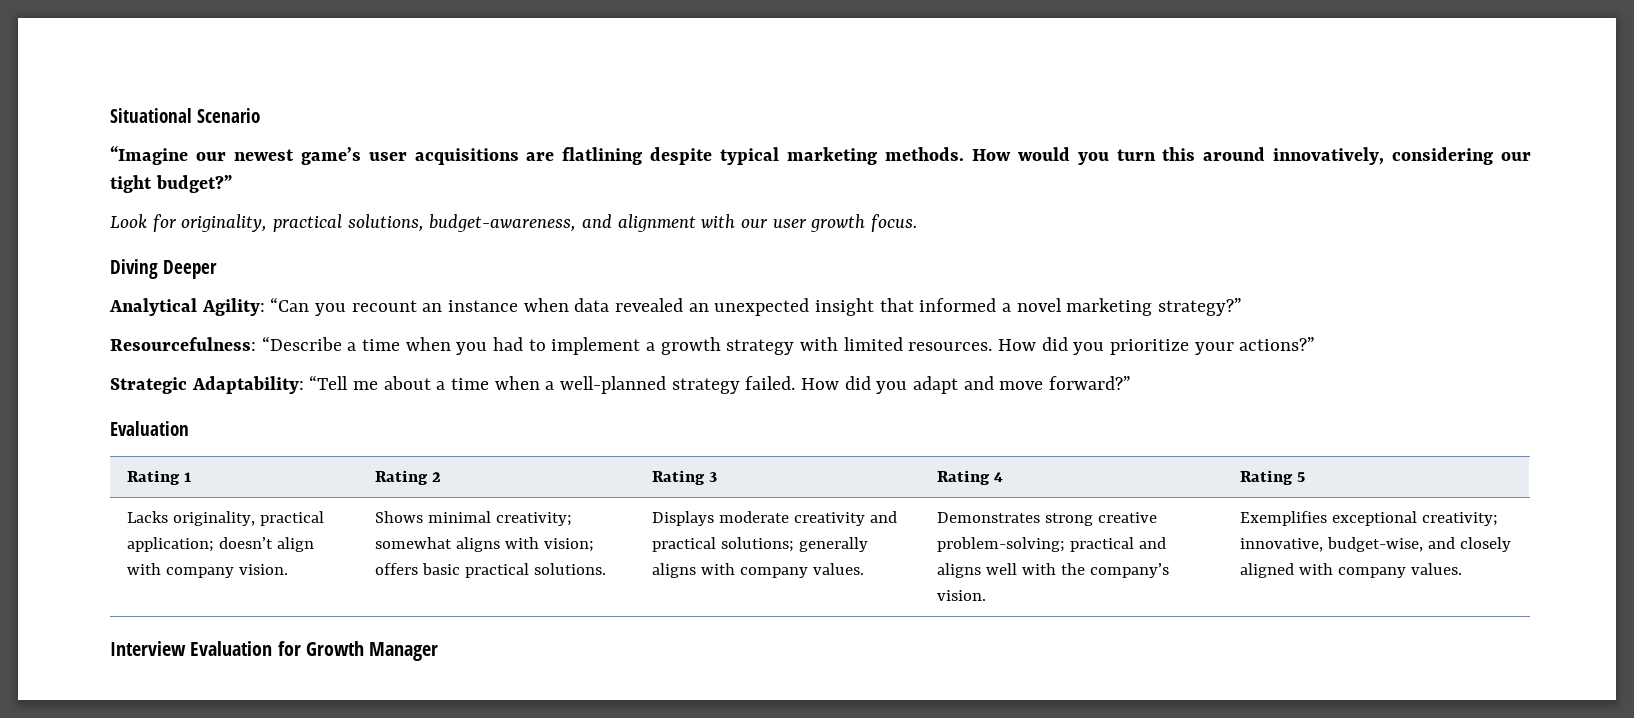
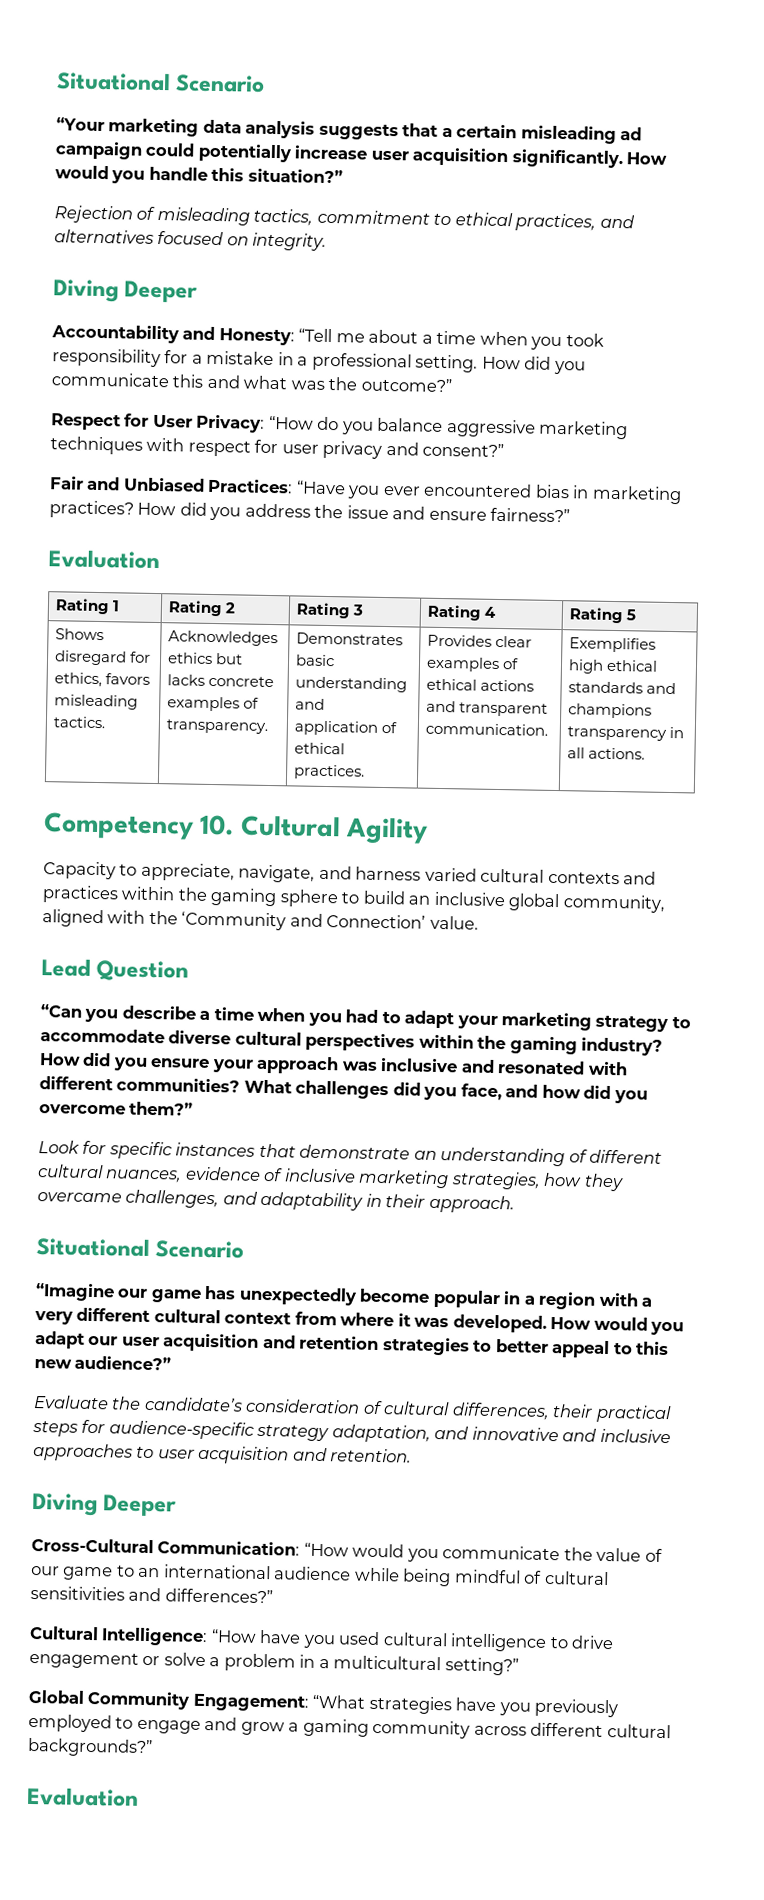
[110,108,260,123] [110,146,1532,165] [110,175,232,193] [110,214,918,232] [110,259,217,279] [109,297,1243,316] [110,336,1316,355] [110,376,304,394] Situational Scenario // “Imagine our newest game’s user acquisitions are flatlining despite typical marketing methods. How would you turn this around innovatively, considering our tight budget?” // Look for originality, practical solutions, budget-awareness, and alignment with our user growth focus. // Diving Deeper // Analytical Agility: “Can you recount an instance when data revealed an unexpected insight that informed a novel marketing strategy?” // Resourcefulness: “Describe a time when you had to implement a growth strategy with limited resources. How did you prioritize your actions?” // Strategic Adaptability: -> [56,71,266,93] [56,117,643,144] [55,141,668,169] [55,165,343,184] [54,205,635,232] [54,229,328,251] [53,279,199,303] [51,324,295,346] Situational Scenario // “Your marketing data analysis suggests that a certain misleading ad campaign could potentially increase user acquisition significantly. How would you handle this situation?” // Rejection of misleading tactics, commitment to ethical practices, and alternatives focused on integrity. // Diving Deeper // Accountability and Honesty:
[545,376,1132,394] a well-planned strategy failed. How did you adapt and move forward?” -> [530,333,604,351] [52,348,586,375] [51,372,452,393] [51,413,629,440] [50,436,505,459] [49,476,682,505] [49,500,571,523] you took responsibility for a mistake in a professional setting. How did you communicate this and what was the outcome?” // Respect for User Privacy: “How do you balance aggressive marketing techniques with respect for user privacy and consent?” // Fair and Unbiased Practices: “Have you ever encountered bias in marketing practices? How did you address the issue and ensure fairness?”
[126,511,324,526] [126,537,314,552] [126,563,288,578] [374,511,572,526] [374,537,595,552] [374,563,607,578] [651,511,898,526] [651,537,868,552] [651,563,865,578] [936,512,1157,526] [936,537,1166,552] [936,563,1170,578] [936,590,986,601] [1239,511,1498,526] [1239,537,1512,552] [1239,563,1463,578] [110,641,439,661] Lacks originality, practical application; doesn’t align with company vision. | Shows minimal creativity; somewhat aligns with vision; offers basic practical solutions. | Displays moderate creativity and practical solutions; generally aligns with company values. | Demonstrates strong creative problem-solving; practical and aligns well with the company’s vision. | Exemplifies exceptional creativity; innovative, budget-wise, and closely aligned with company values. // Interview Evaluation for Growth Manager -> [55,628,105,641] [54,650,152,666] [54,672,151,688] [54,694,139,710] [53,716,107,729] [168,630,279,647] [167,652,244,665] [167,674,275,688] [167,696,260,712] [166,719,269,734] [296,632,404,646] [295,654,336,667] [295,676,408,693] [295,698,326,710] [294,720,398,736] [294,742,346,755] [293,764,366,780] [427,634,533,648] [426,656,520,673] [426,678,535,692] [426,700,549,717] [425,722,549,736] [569,637,657,653] [568,659,659,674] [568,681,677,695] [568,703,653,719] [567,726,685,741] [567,747,646,760] [43,812,429,845] [43,861,657,885] [42,885,665,913] [42,909,479,931] [41,958,190,982] [40,1004,691,1033] [40,1028,664,1056] [39,1052,628,1076] [39,1076,648,1104] [39,1101,194,1116] [38,1140,663,1167] [37,1164,624,1192] [37,1189,515,1214] [36,1237,245,1259] [35,1283,653,1310] [34,1307,685,1336] [35,1331,670,1359] [34,1355,172,1371] [33,1394,672,1424] [32,1419,671,1444] [33,1442,413,1465] [32,1492,178,1517] [31,1537,663,1563] [31,1564,609,1587] [30,1585,273,1604] [29,1625,615,1652] [29,1651,519,1676] [28,1689,619,1718] [28,1713,671,1739] [27,1737,153,1758] [27,1786,139,1807] Shows disregard for ethics, favors misleading tactics. | Acknowledges ethics but lacks concrete examples of transparency. | Demonstrates basic understanding and application of ethical practices. | Provides clear examples of ethical actions and transparent communication. | Exemplifies high ethical standards and champions transparency in all actions. // Competency 10. Cultural Agility // Capacity to appreciate, navigate, and harness varied cultural contexts and practices within the gaming sphere to build an inclusive global community, aligned with the ‘Community and Connection’ value. // Lead Question // “Can you describe a time when you had to adapt your marketing strategy to accommodate diverse cultural perspectives within the gaming industry? How did you ensure your approach was inclusive and resonated with different communities? What challenges did you face, and how did you overcome them?” // Look for specific instances that demonstrate an understanding of different cultural nuances, evidence of inclusive marketing strategies, how they overcame challenges, and adaptability in their approach. // Situational Scenario // “Imagine our game has unexpectedly become popular in a region with a very different cultural context from where it was developed. How would you adapt our user acquisition and retention strategies to better appeal to this new audience?” // Evaluate the candidate’s consideration of cultural differences, their practical steps for audience-specific strategy adaptation, and innovative and inclusive approaches to user acquisition and retention. // Diving Deeper // Cross-Cultural Communication: “How would you communicate the value of our game to an international audience while being mindful of cultural sensitivities and differences?” // Cultural Intelligence: “How have you used cultural intelligence to drive engagement or solve a problem in a multicultural setting?” // Global Community Engagement: “What strategies have you previously employed to engage and grow a gaming community across different cultural backgrounds?” // Evaluation

